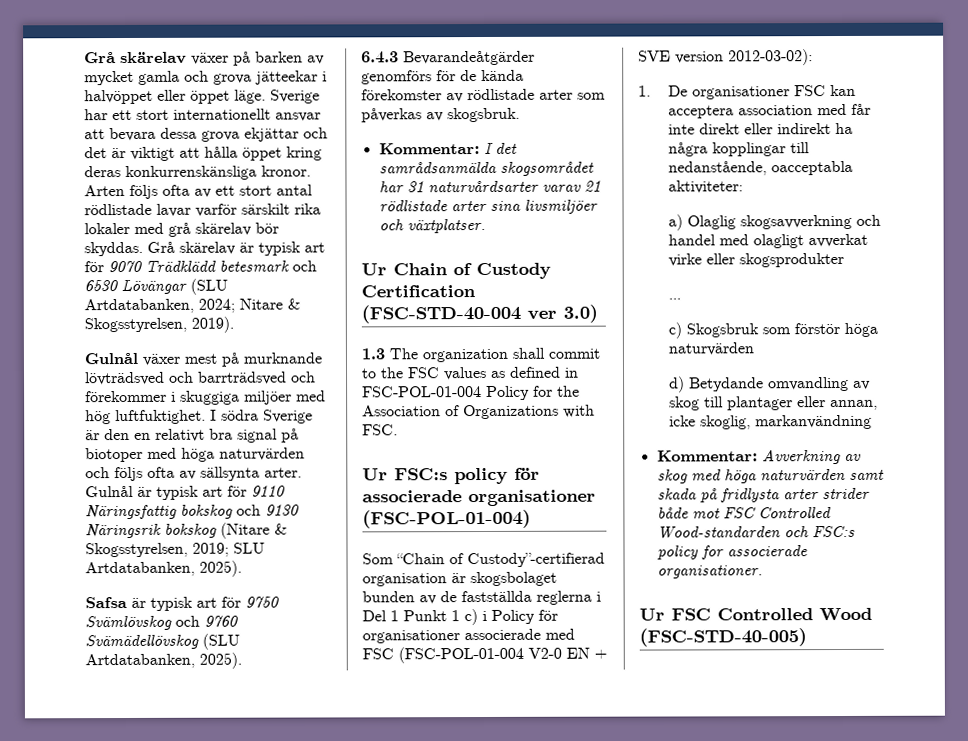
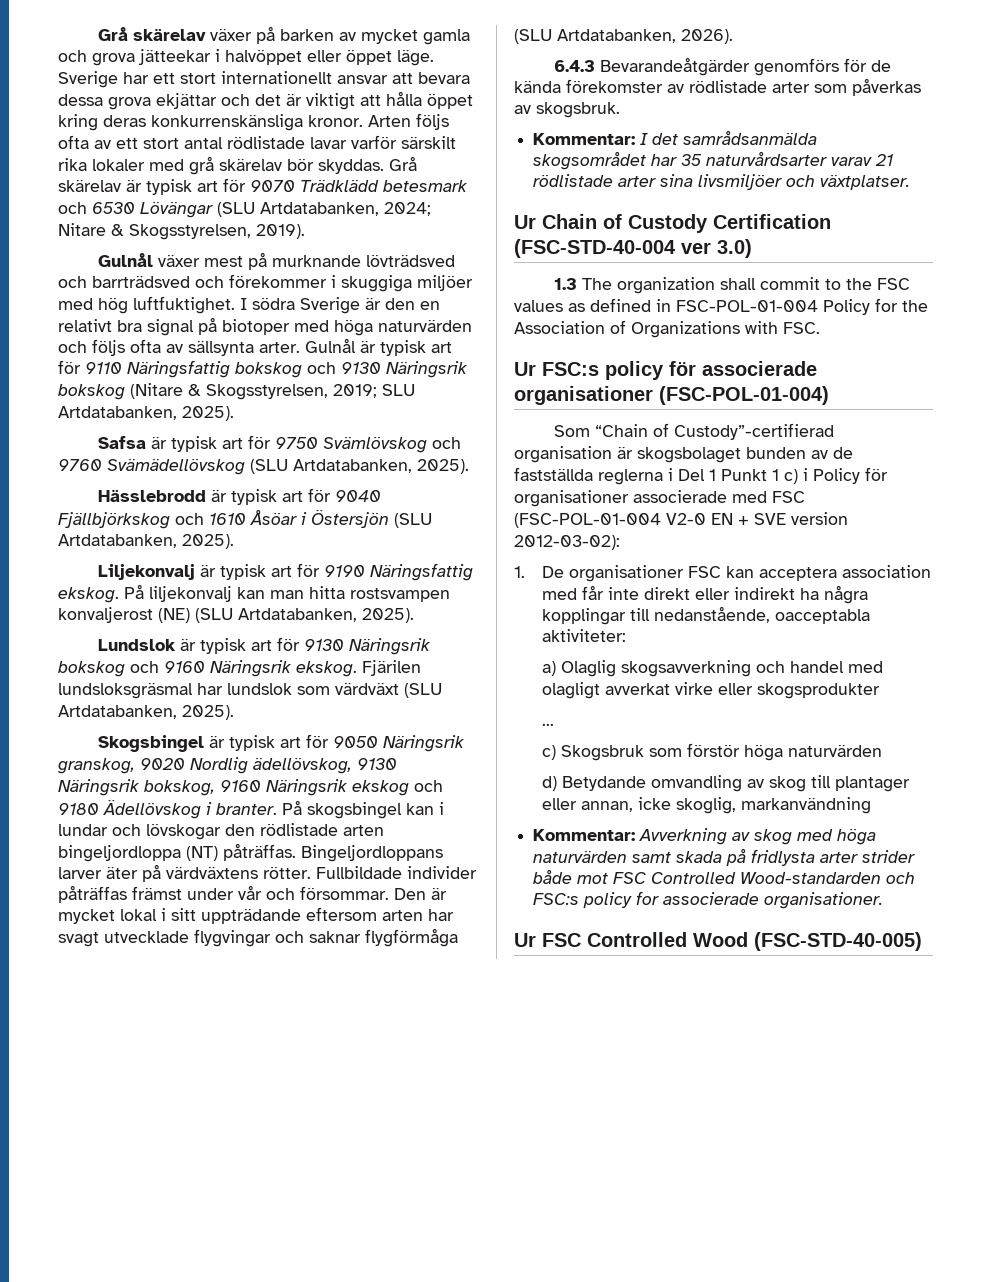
(242, 660) none -> [98,488,382,505] [58,509,432,529] [58,534,234,549] [98,563,474,581] [58,584,450,603] [58,607,414,623] [98,637,431,655] [58,660,421,677] [58,682,442,699] [58,705,234,720] [98,734,465,752] [57,757,397,774] [58,779,443,796] [58,799,444,819] [58,823,384,840] [58,843,443,862] [58,864,477,882] [58,885,447,903] [58,907,454,924] [58,928,458,947] [514,29,733,44] // Hässlebrodd är typisk art för 9040 Fjällbjörkskog och 1610 Åsöar i Östersjön (SLU Artdatabanken, 2025). // Liljekonvalj är typisk art för 9190 Näringsfattig ekskog. På liljekonvalj kan man hitta rostsvampen konvaljerost (NE) (SLU Artdatabanken, 2025). // Lundslok är typisk art för 9130 Näringsrik bokskog och 9160 Näringsrik ekskog. Fjärilen lundsloksgräsmal har lundslok som värdväxt (SLU Artdatabanken, 2025). // Skogsbingel är typisk art för 9050 Näringsrik granskog, 9020 Nordlig ädellövskog, 9130 Näringsrik bokskog, 9160 Näringsrik ekskog och 9180 Ädellövskog i branter. På skogsbingel kan i lundar och lövskogar den rödlistade arten bingeljordloppa (NT) påträffas. Bingeljordloppans larver äter på värdväxtens rötter. Fullbildade individer påträffas främst under vår och försommar. Den är mycket lokal i sitt uppträdande eftersom arten har svagt utvecklade flygvingar och saknar flygförmåga (SLU Artdatabanken, 2026).
[406,181,424,193] 31 -> [681,154,703,166] 35

